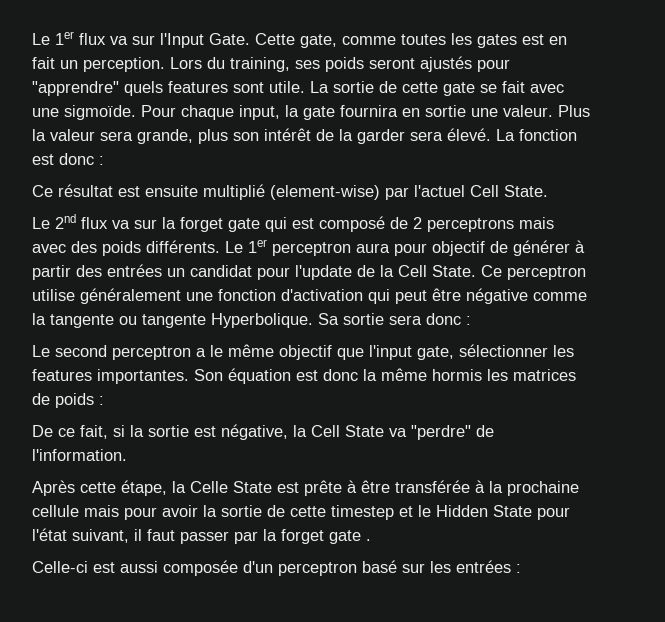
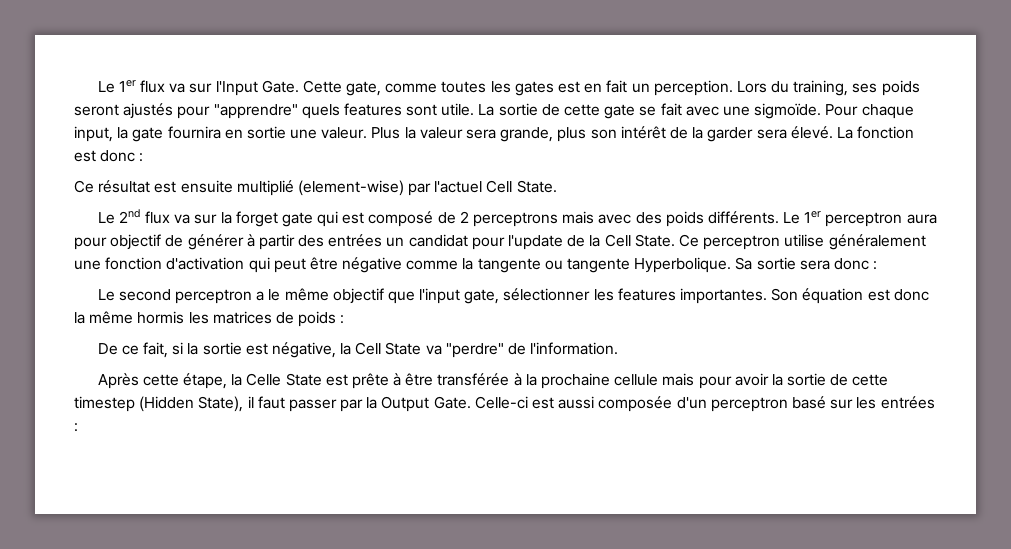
[399,505,570,520] [32,528,129,543] et le Hidden State pour l'état suivant, -> [139,396,244,412] (Hidden State),
[281,529,371,544] forget gate . // -> [381,396,471,412] Output Gate.

